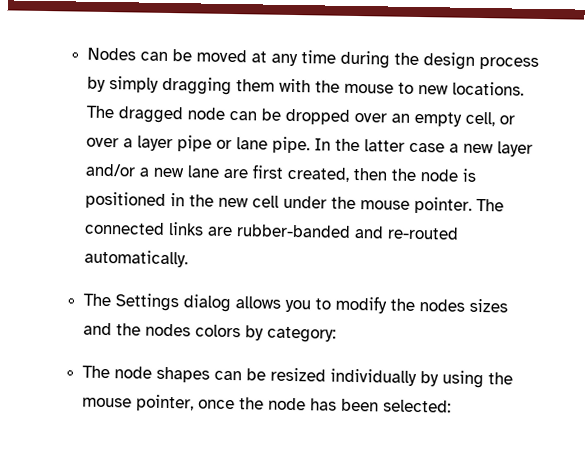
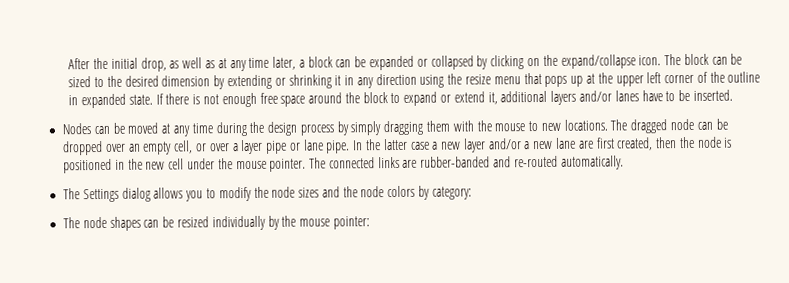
(87, 54) none -> [68,53,743,72] [68,71,761,90] [68,89,733,109] After the initial drop, as well as at any time later, a block can be expanded or collapsed by clicking on the expand/collapse icon. The block can be sized to the desired dimension by extending or shrinking it in any direction using the resize menu that pops up at the upper left corner of the outline in expanded state. If there is not enough free space around the block to expand or extend it, additional layers and/or lanes have to be inserted. //
[419,299,466,312] nodes -> [271,186,296,198] node
[145,323,192,337] nodes -> [360,186,385,198] node
[442,370,514,389] [82,394,452,413] using the mouse pointer, once the node has been selected: -> [281,215,370,230] the mouse pointer:

